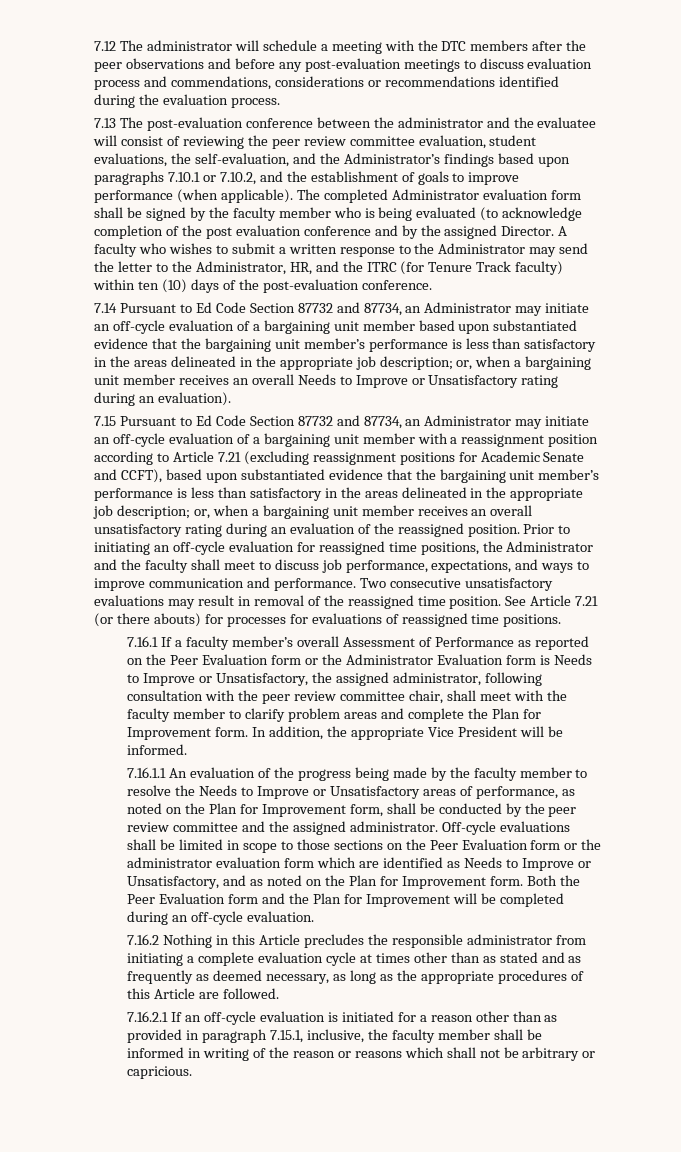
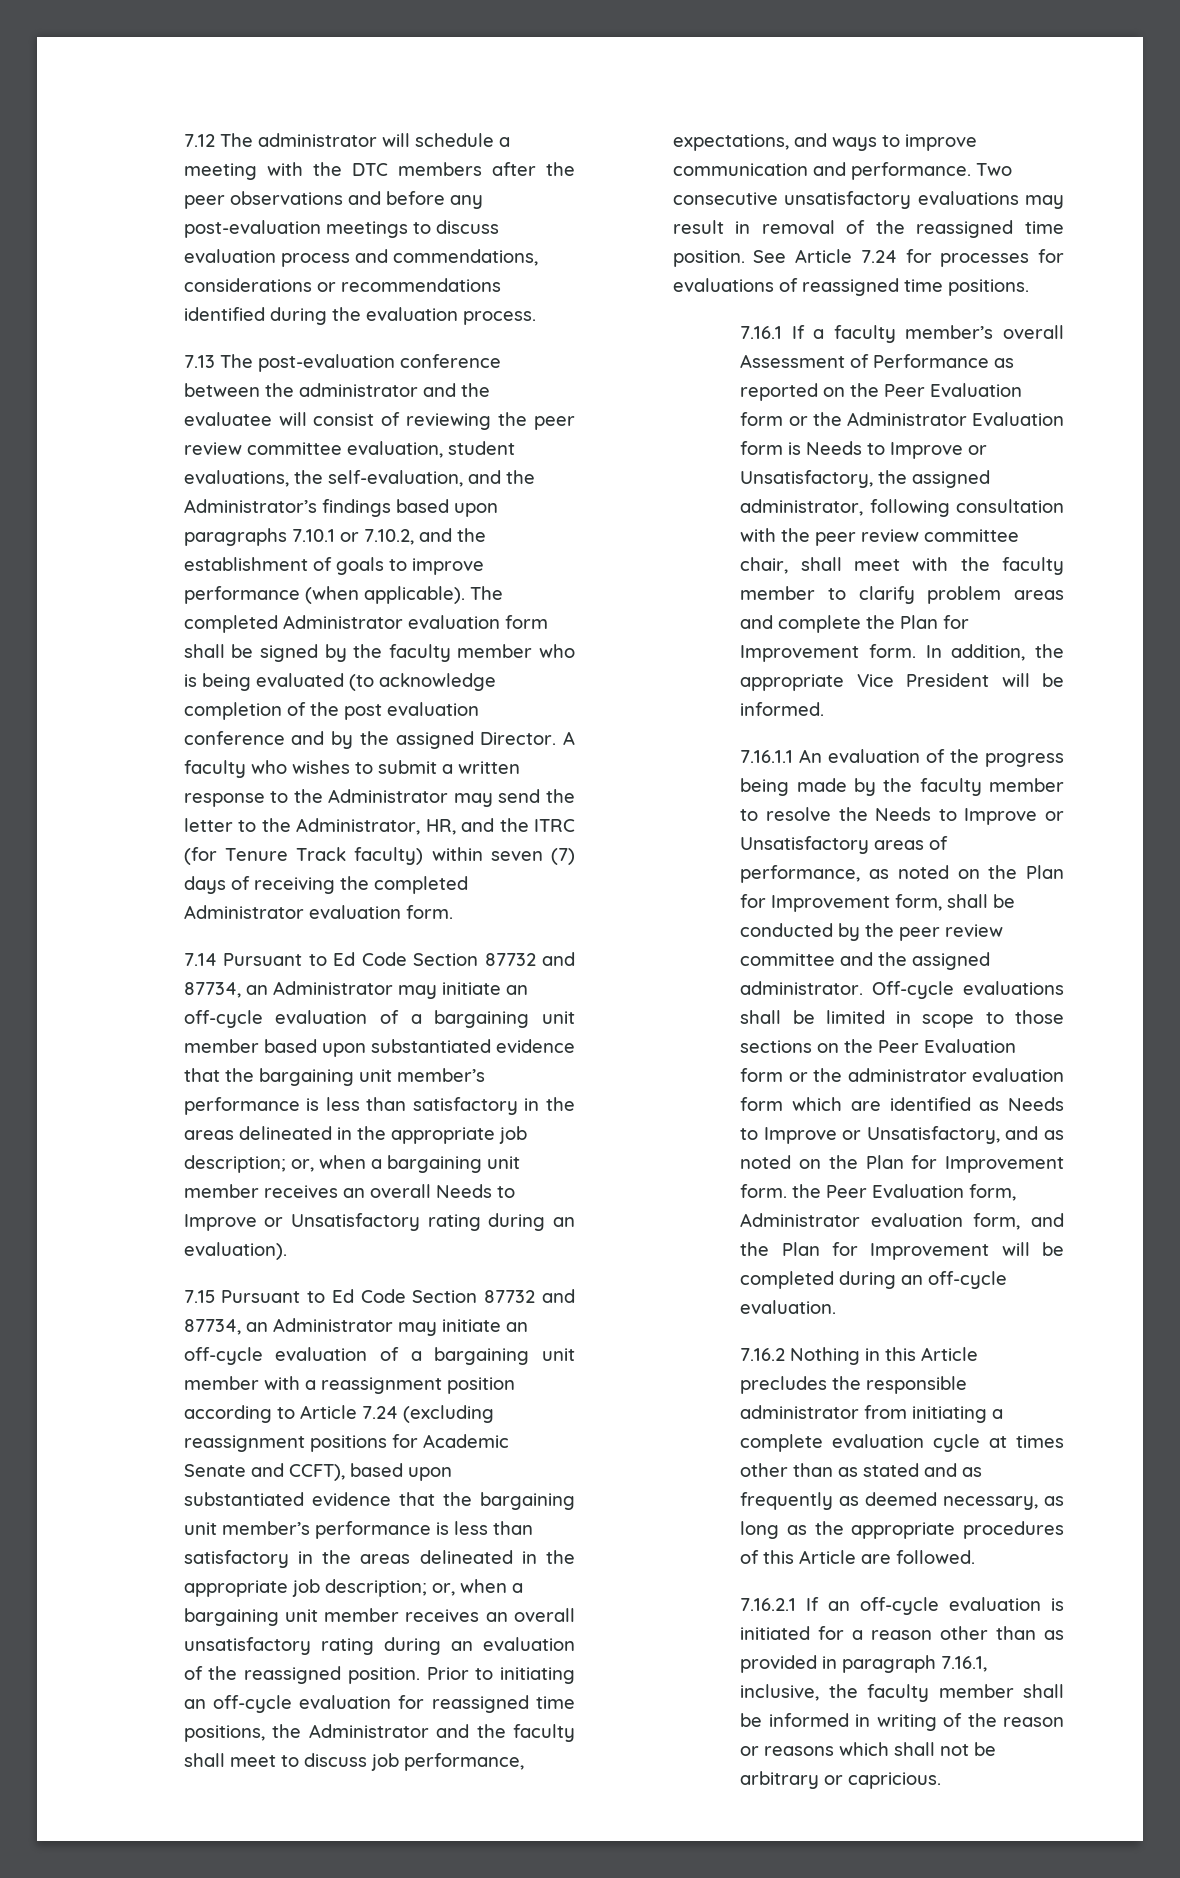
[138,279,432,293] ten (10) days of the post-evaluation conference. -> [490,848,575,865] [183,876,468,894] [183,905,453,919] seven (7) days of receiving the completed Administrator evaluation form.
[217,452,241,462] 7.21 -> [361,1406,398,1419] 7.24
[575,596,599,606] [94,613,202,627] 7.21 (or there abouts) -> [860,250,897,263] 7.24
[526,875,580,886] [127,893,259,904] Both the Peer Evaluation form -> [792,1184,1017,1201] [740,1213,1021,1230] the Peer Evaluation form, Administrator evaluation form,
[270,1030,304,1043] 7.15.1, -> [941,1656,988,1672] 7.16.1,

